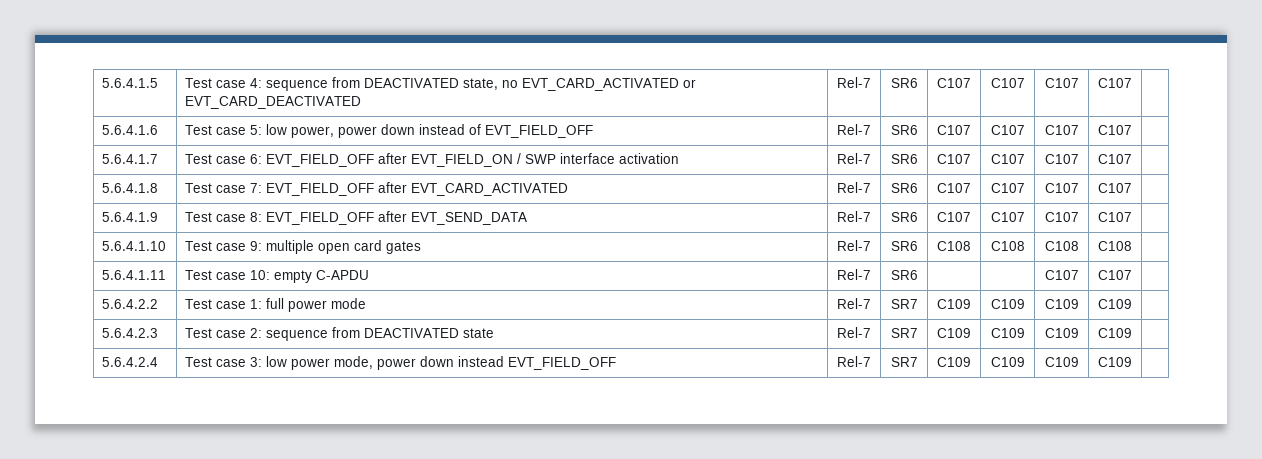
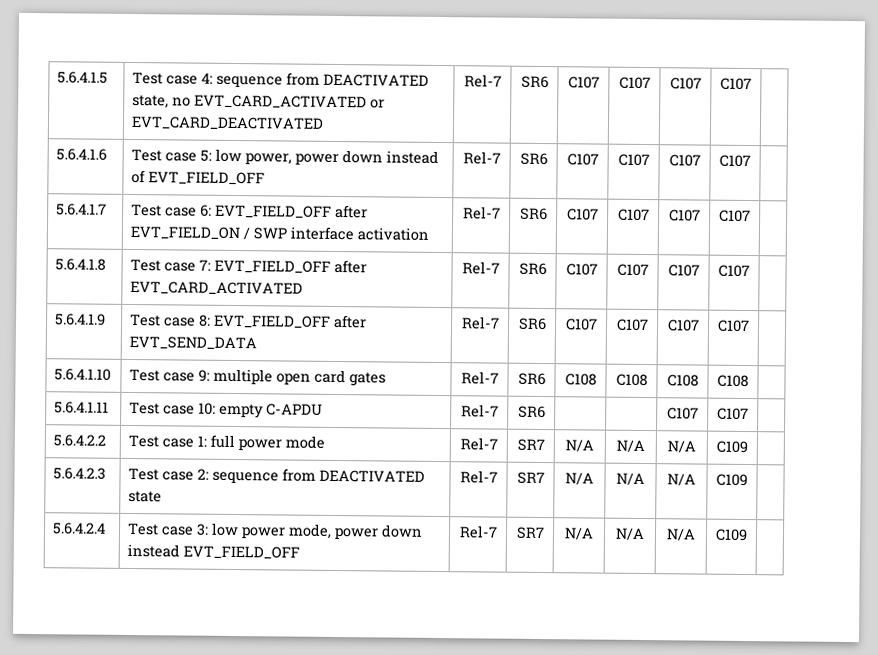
[937,299,971,309] [990,299,1025,309] [1044,299,1079,309] C109 | C109 | C109 -> [565,439,594,452] [616,439,645,453] [667,440,696,453] N/A | N/A | N/A
[937,328,971,338] [990,328,1025,338] [1044,328,1079,338] C109 | C109 | C109 -> [565,472,594,485] [616,472,645,486] [667,473,696,486] N/A | N/A | N/A
[937,357,971,367] [990,357,1025,367] [1044,357,1079,367] [1098,357,1132,367] C109 | C109 | C109 | C109 -> [564,527,594,540] [615,527,645,541] [666,528,696,541] [715,528,748,542] N/A | N/A | N/A | C109

